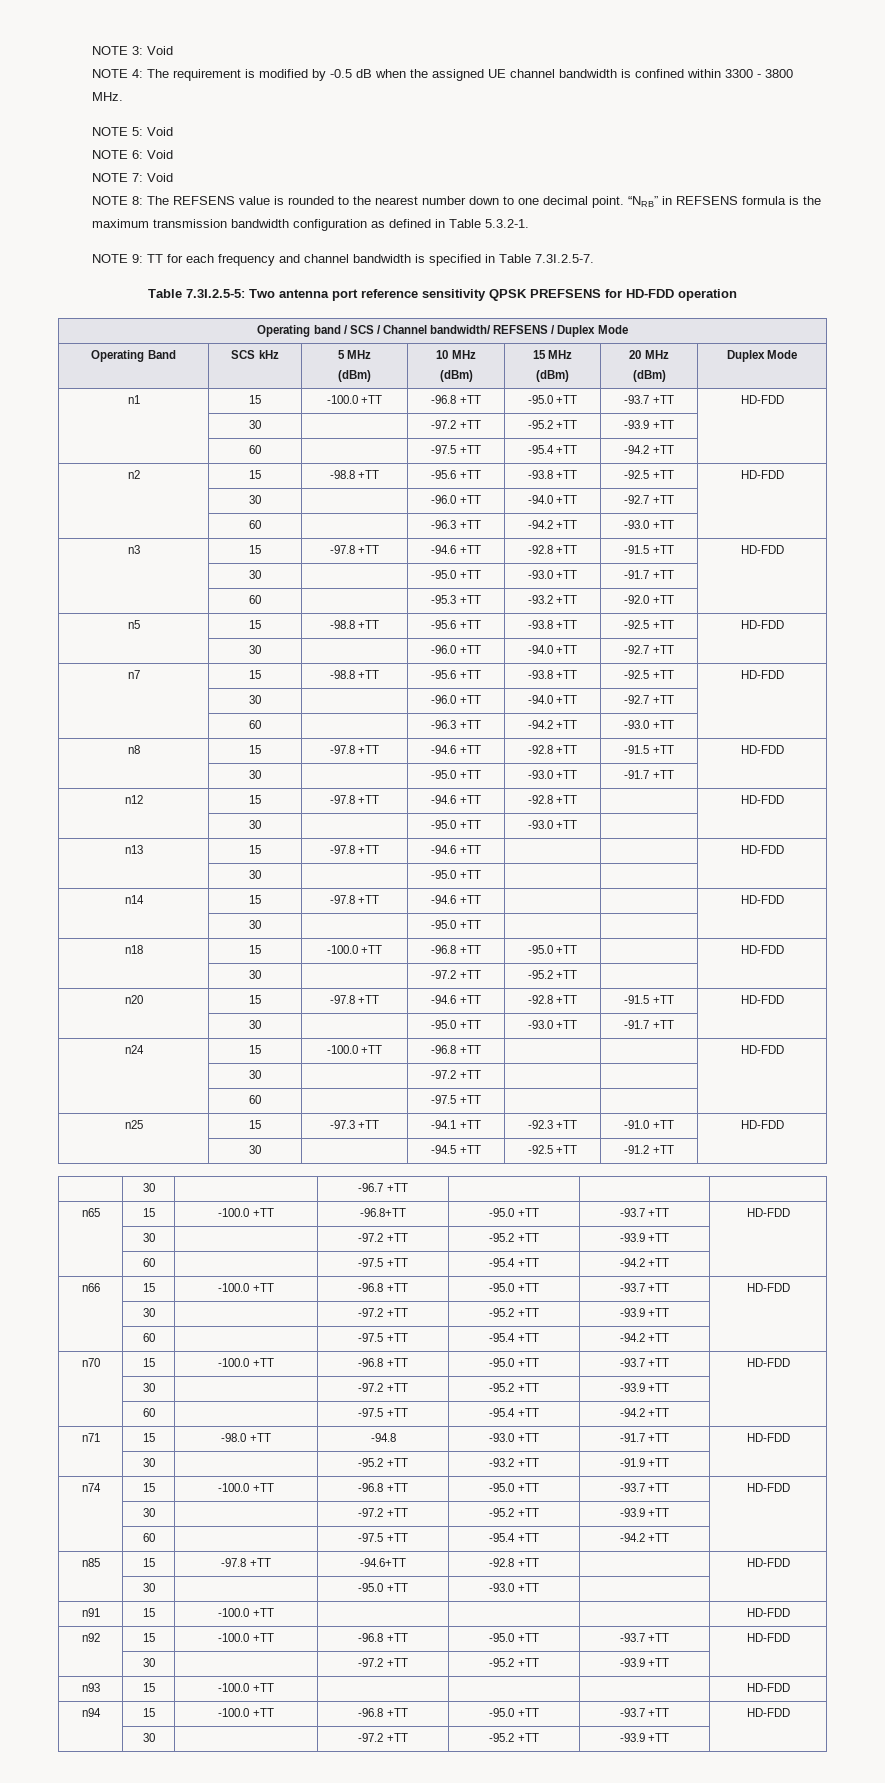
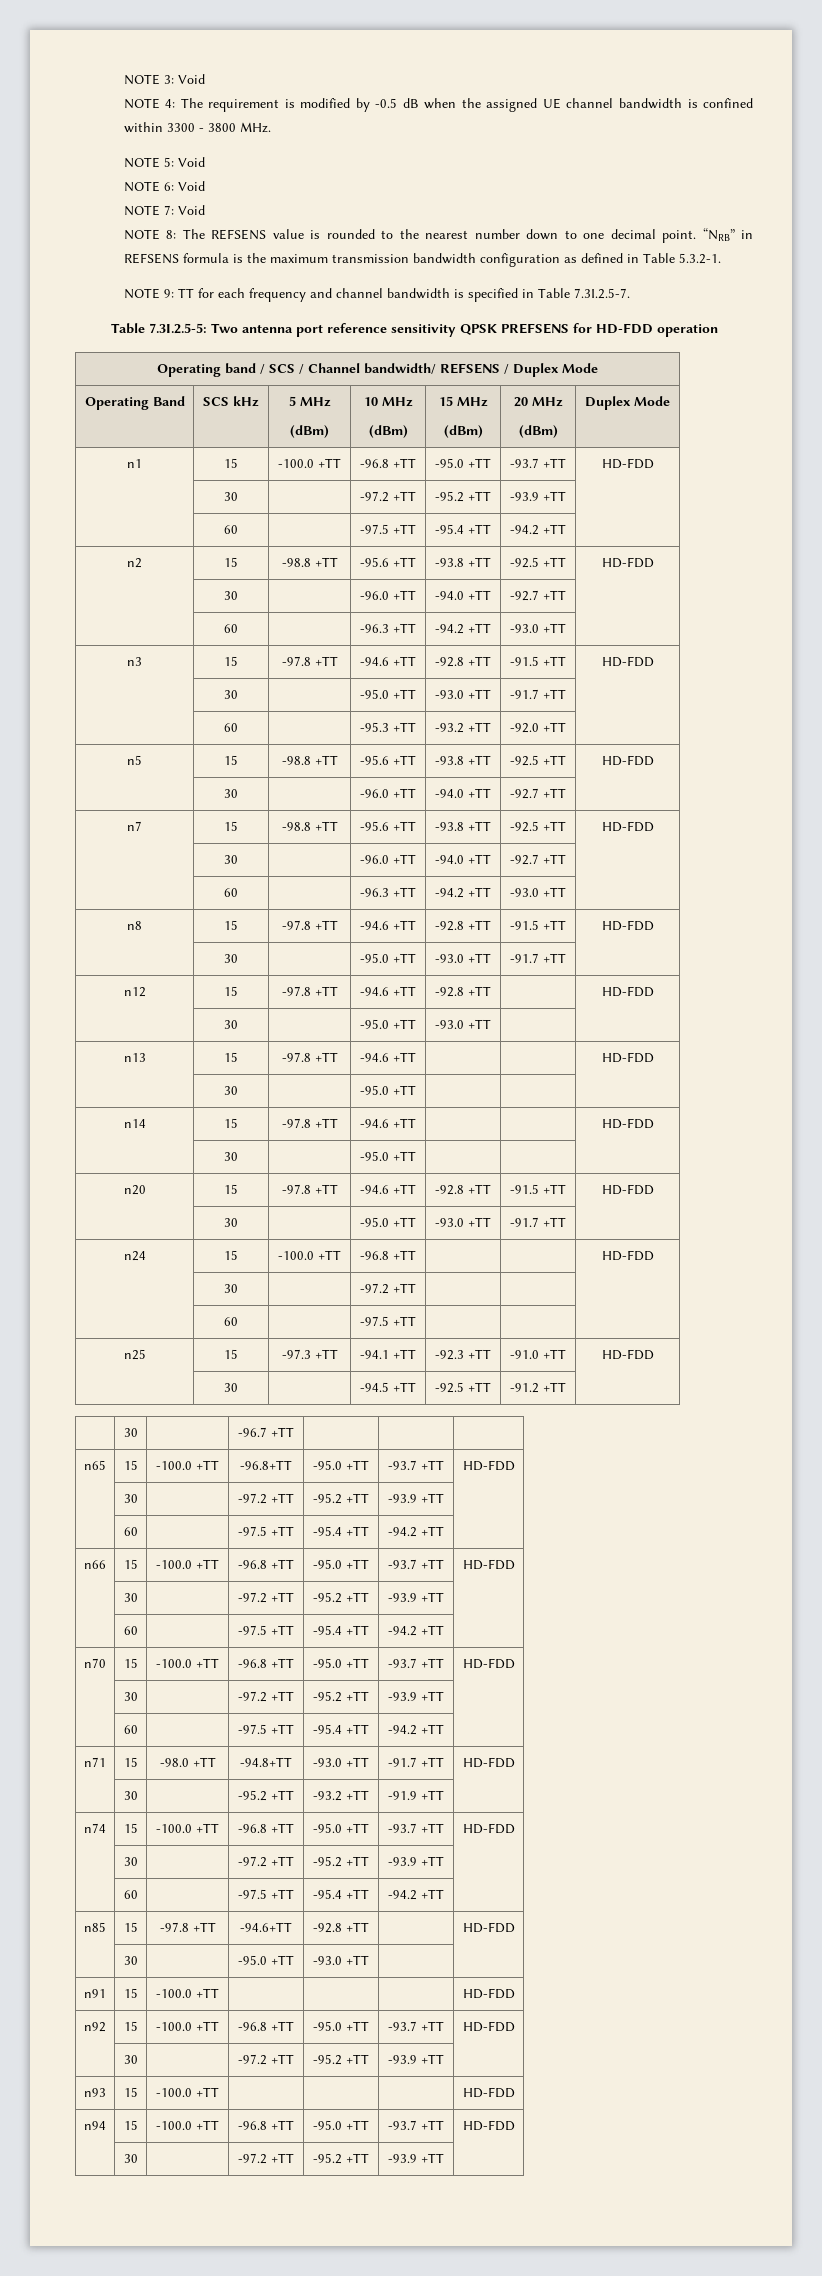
[124,945,143,954] [249,945,261,954] [326,945,383,954] [431,945,481,954] [527,945,578,954] [740,945,784,954] [249,970,261,979] [431,970,481,979] [527,970,578,979] // n18 | 15 | -100.0 +TT | -96.8 +TT | -95.0 +TT | | HD-FDD // | 30 | | -97.2 +TT | -95.2 +TT | | -> (416, 1156) none
[370,1433,396,1442] -94.8 -> [240,1757,292,1767] -94.8+TT

